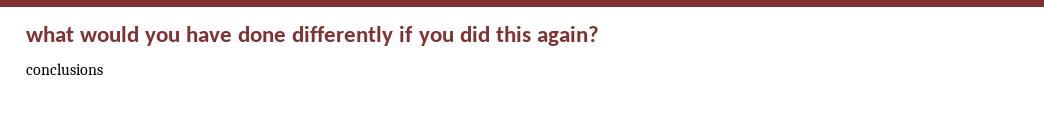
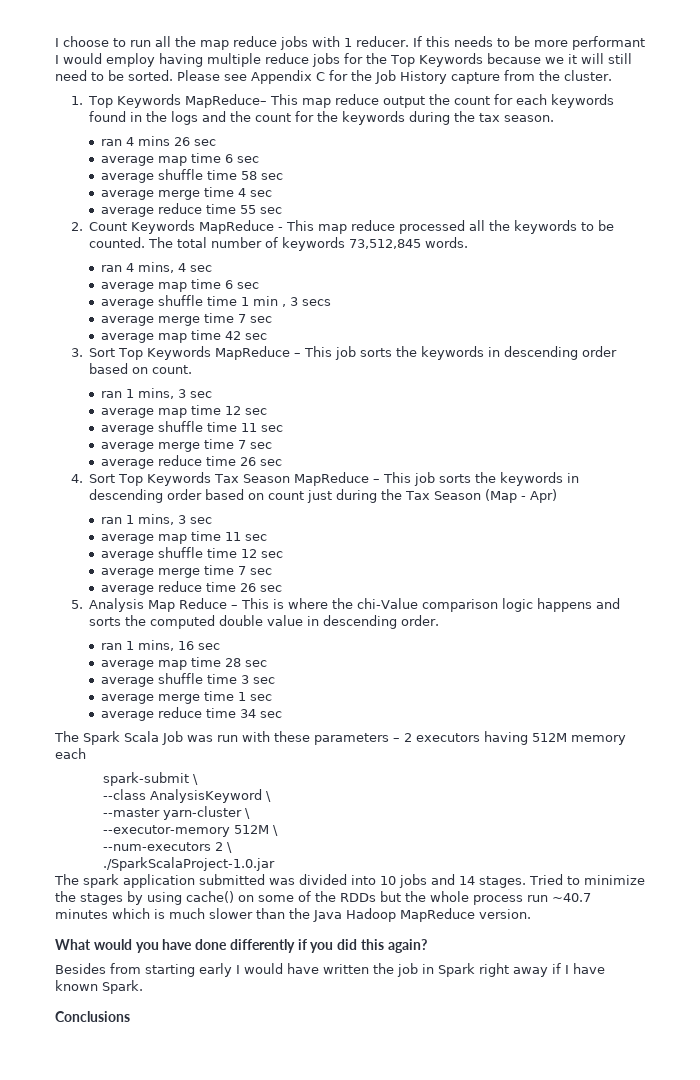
[26,26,74,42] what -> [55,36,645,50] [55,53,632,67] [55,70,612,84] [70,94,615,108] [89,111,555,125] [100,136,216,146] [100,153,259,166] [100,169,283,183] [100,187,272,200] [100,203,282,217] [70,220,615,234] [89,237,469,251] [100,262,212,273] [100,279,259,292] [100,295,331,309] [100,313,272,326] [100,330,267,343] [70,346,618,360] [89,363,193,374] [100,388,212,399] [100,405,267,418] [100,421,283,435] [100,439,272,452] [100,455,282,469] [70,472,580,486] [89,489,558,503] [100,514,212,525] [100,531,267,544] [100,547,283,561] [100,565,272,578] [100,581,282,595] [70,598,621,612] [89,615,440,629] [100,640,220,651] [100,657,267,670] [100,673,275,687] [100,691,272,704] [100,707,282,721] [54,731,626,745] [55,748,86,759] [102,772,198,786] [102,789,271,803] [102,806,250,820] [102,825,278,837] [102,842,232,853] [102,857,275,871] [54,874,645,888] [55,891,591,905] [55,908,531,922] [55,939,91,950] I choose to run all the map reduce jobs with 1 reducer. If this needs to be more performant I would employ having multiple reduce jobs for the Top Keywords because we it will still need to be sorted. Please see Appendix C for the Job History capture from the cluster. // 1. Top Keywords MapReduce– This map reduce output the count for each keywords found in the logs and the count for the keywords during the tax season. // ran 4 mins 26 sec // average map time 6 sec // average shuffle time 58 sec // average merge time 4 sec // average reduce time 55 sec // 2. Count Keywords MapReduce - This map reduce processed all the keywords to be counted. The total number of keywords 73,512,845 words. // ran 4 mins, 4 sec // average map time 6 sec // average shuffle time 1 min , 3 secs // average merge time 7 sec // average map time 42 sec // 3. Sort Top Keywords MapReduce – This job sorts the keywords in descending order based on count. // ran 1 mins, 3 sec // average map time 12 sec // average shuffle time 11 sec // average merge time 7 sec // average reduce time 26 sec // 4. Sort Top Keywords Tax Season MapReduce – This job sorts the keywords in descending order based on count just during the Tax Season (Map - Apr) // ran 1 mins, 3 sec // average map time 11 sec // average shuffle time 12 sec // average merge time 7 sec // average reduce time 26 sec // 5. Analysis Map Reduce – This is where the chi-Value comparison logic happens and sorts the computed double value in descending order. // ran 1 mins, 16 sec // average map time 28 sec // average shuffle time 3 sec // average merge time 1 sec // average reduce time 34 sec // The Spark Scala Job was run with these parameters – 2 executors having 512M memory each // spark-submit \ // --class AnalysisKeyword \ // --master yarn-cluster \ // --executor-memory 512M \ // --num-executors 2 \ // ./SparkScalaProject-1.0.jar // The spark application submitted was divided into 10 jobs and 14 stages. Tried to minimize the stages by using cache() on some of the RDDs but the whole process run ~40.7 minutes which is much slower than the Java Hadoop MapReduce version. // What
[26,63,103,75] conclusions -> [55,963,605,977] [55,980,143,994] [55,1011,130,1022] Besides from starting early I would have written the job in Spark right away if I have known Spark. // Conclusions

